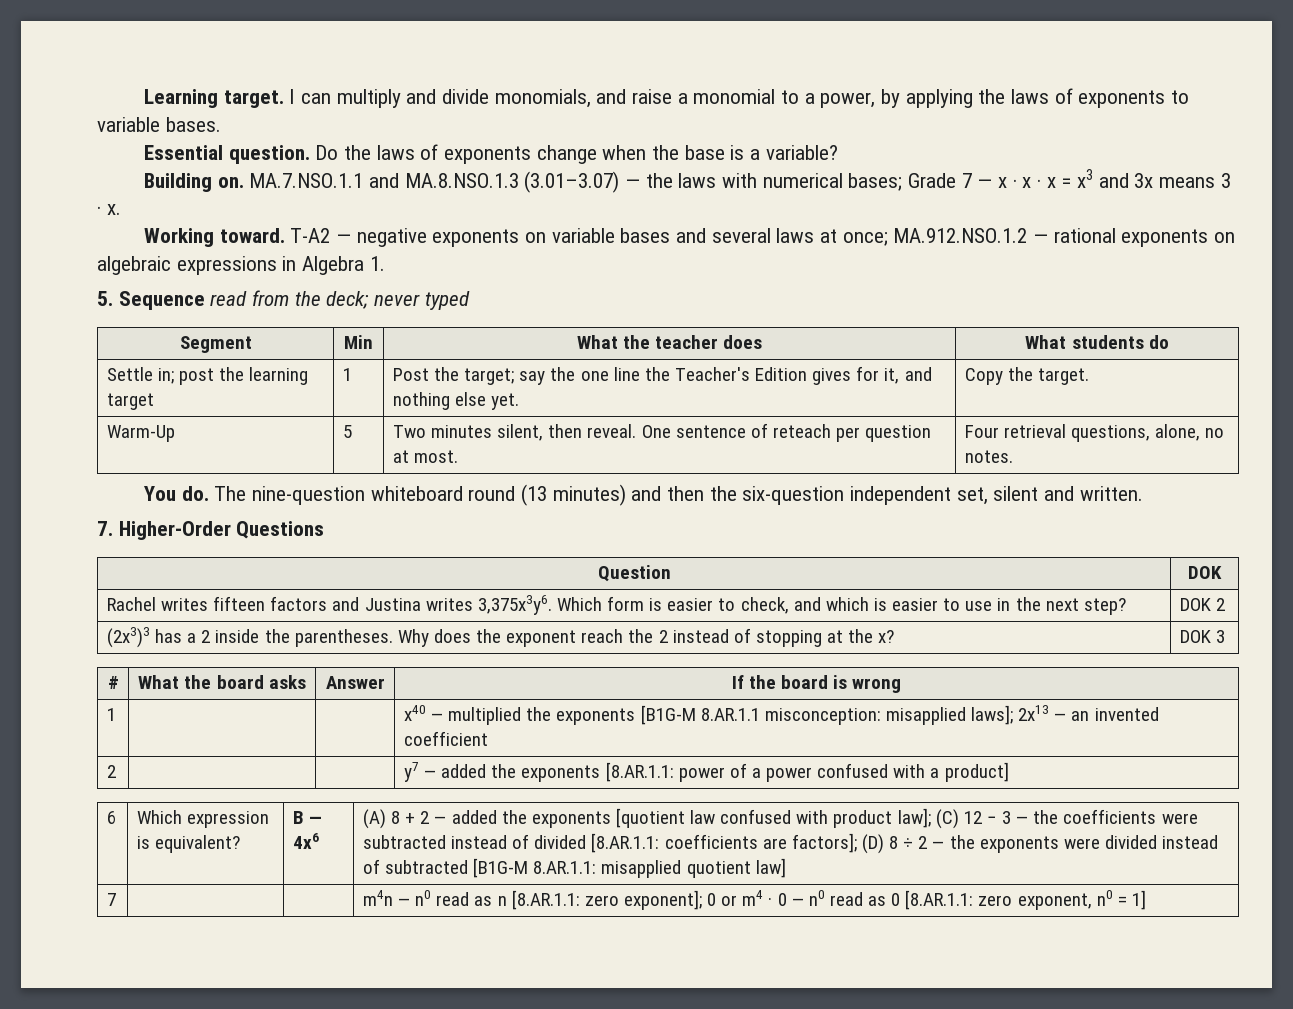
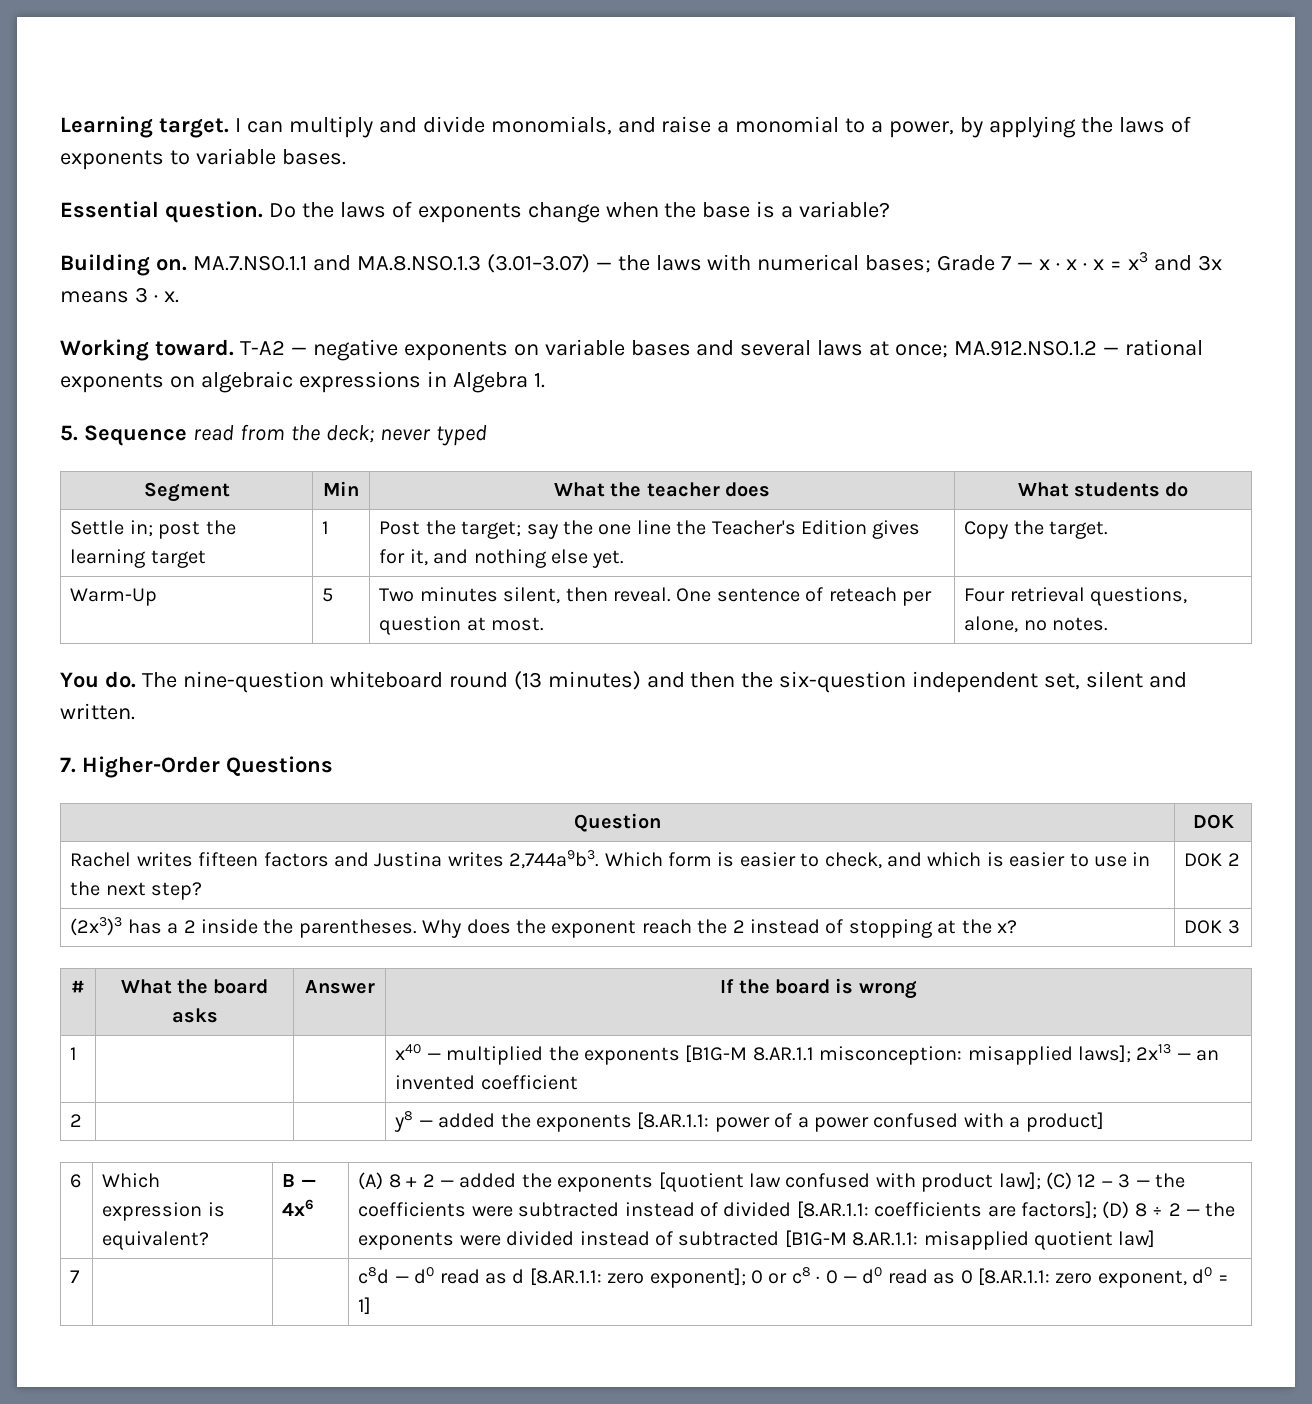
[477,595,552,615] 3,375x3y6. -> [509,850,600,869] 2,744a9b3.
[403,762,419,782] y7 -> [394,1111,414,1132] y8
[362,890,507,906] m4n — n0 read as n -> [358,1267,525,1284] c8d — d0 read as d
[742,890,764,906] m4 -> [791,1267,811,1284] c8
[808,890,825,906] n0 -> [862,1267,883,1284] d0
[1096,890,1113,906] n0 -> [1192,1267,1213,1284] d0

